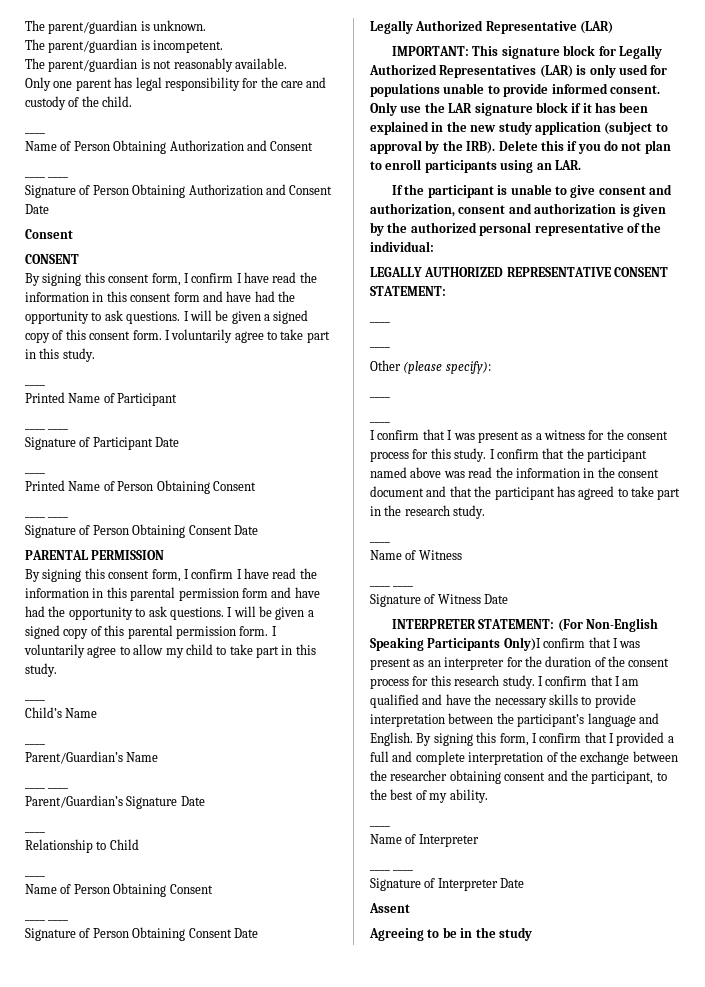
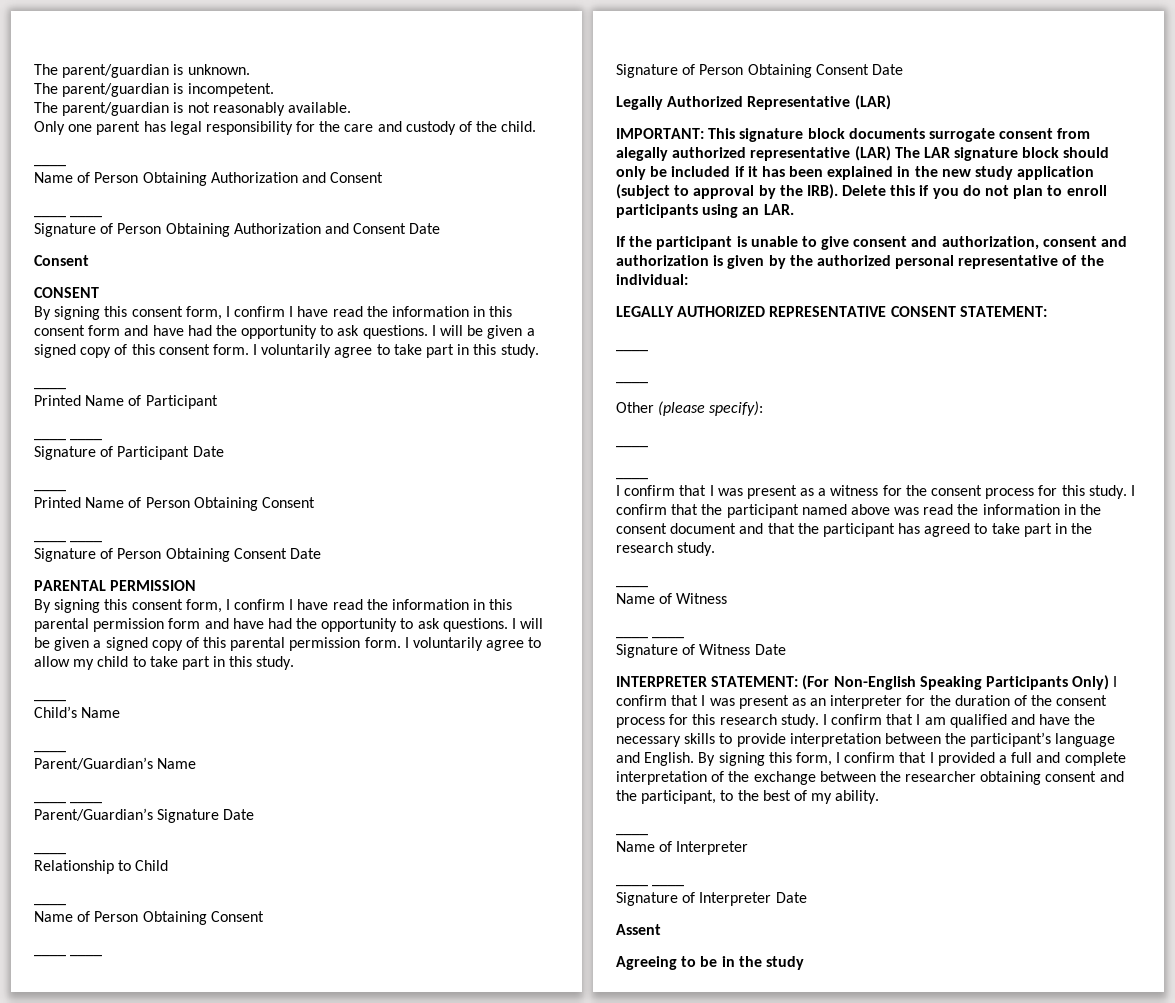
[598,45,662,59] [369,64,668,78] [370,83,660,97] [370,102,568,116] for Legally Authorized Representatives (LAR) is only used for populations unable to provide informed consent. Only use the LAR signature block -> [848,128,1091,142] [616,146,1110,161] [616,166,731,180] documents surrogate consent from alegally authorized representative (LAR) The LAR signature block should only be included
[503,637,541,651] Only)I -> [1072,675,1118,690] Only) I

